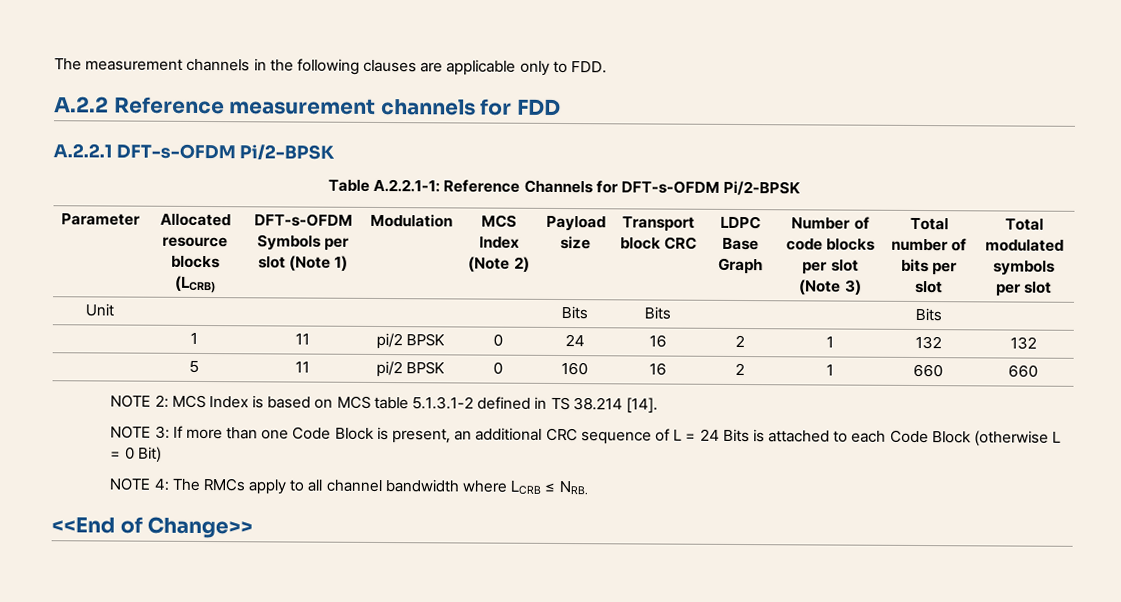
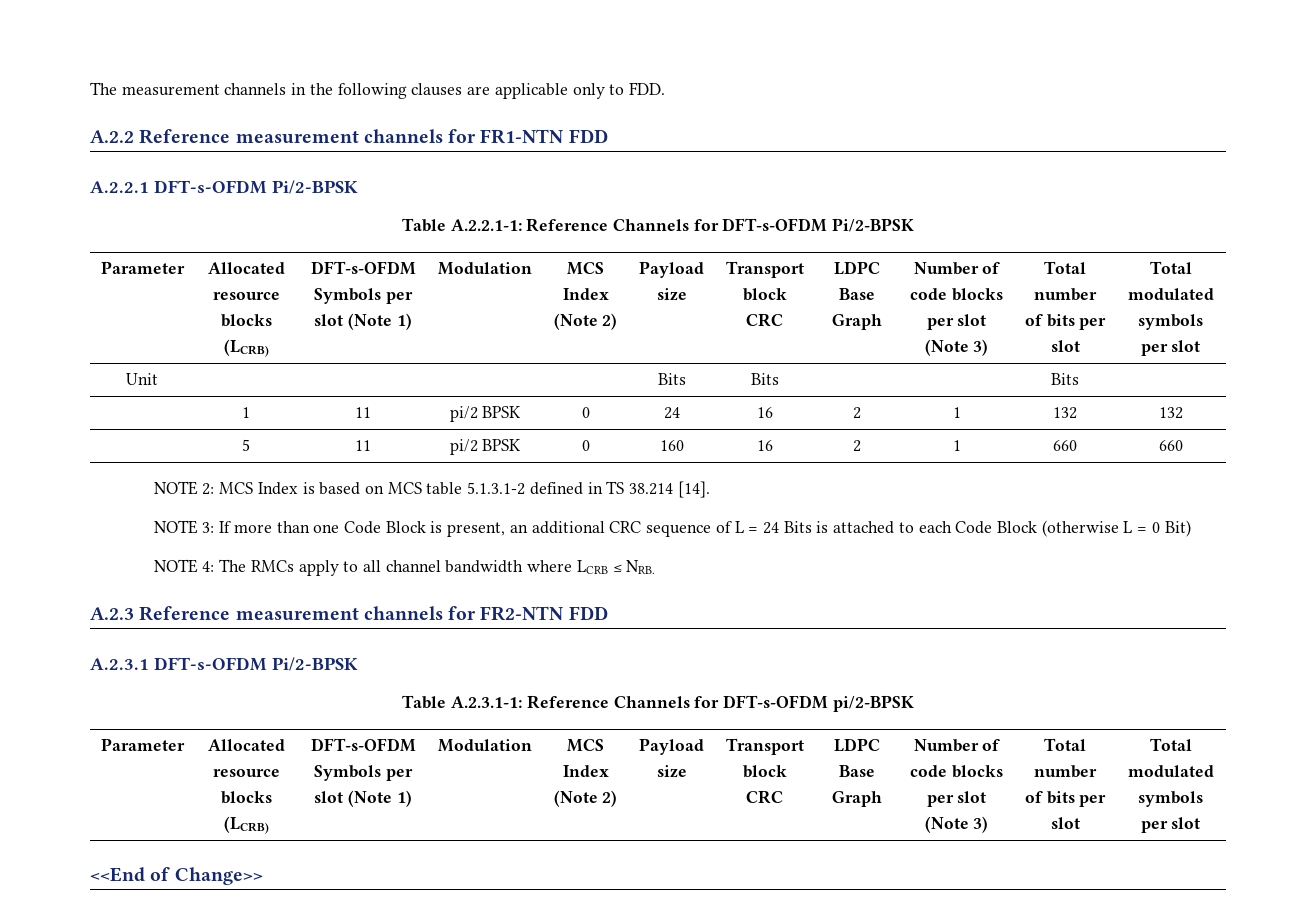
(513, 107) none -> [480,129,565,144] FR1-NTN
(588, 488) none -> [90,606,608,621] [90,657,358,671] [402,695,914,712] [100,738,185,751] [207,739,285,751] [212,769,280,777] [220,791,272,804] [223,816,269,834] [310,738,416,752] [314,765,413,781] [314,790,412,807] [438,739,532,752] [567,739,604,752] [562,765,609,777] [553,790,618,807] [639,738,704,755] [656,765,687,778] [725,738,804,755] [742,765,787,778] [746,790,783,804] [833,738,880,752] [838,765,875,777] [831,791,882,807] [913,739,1001,752] [910,765,1003,778] [926,791,987,807] [924,816,989,833] [1044,738,1086,751] [1034,765,1097,778] [1024,791,1107,807] [1050,817,1080,829] [1149,738,1192,751] [1127,765,1214,777] [1138,791,1203,807] [1140,817,1201,833] // A.2.3 Reference measurement channels for FR2-NTN FDD // A.2.3.1 DFT-s-OFDM Pi/2-BPSK // Table A.2.3.1-1: Reference Channels for DFT-s-OFDM pi/2-BPSK // Parameter | Allocated resource blocks (LCRB) | DFT-s-OFDM Symbols per slot (Note 1) | Modulation | MCS Index (Note 2) | Payload size | Transport block CRC | LDPC Base Graph | Number of code blocks per slot (Note 3) | Total number of bits per slot | Total modulated symbols per slot

